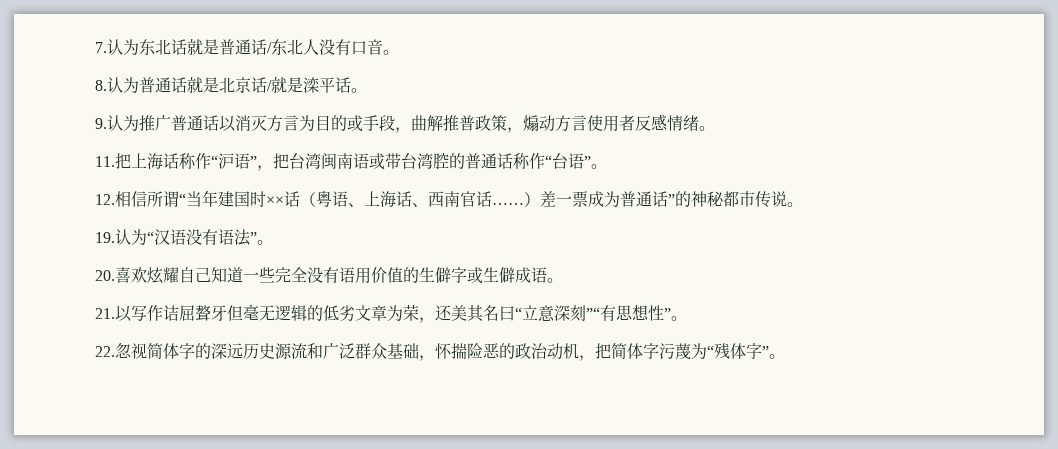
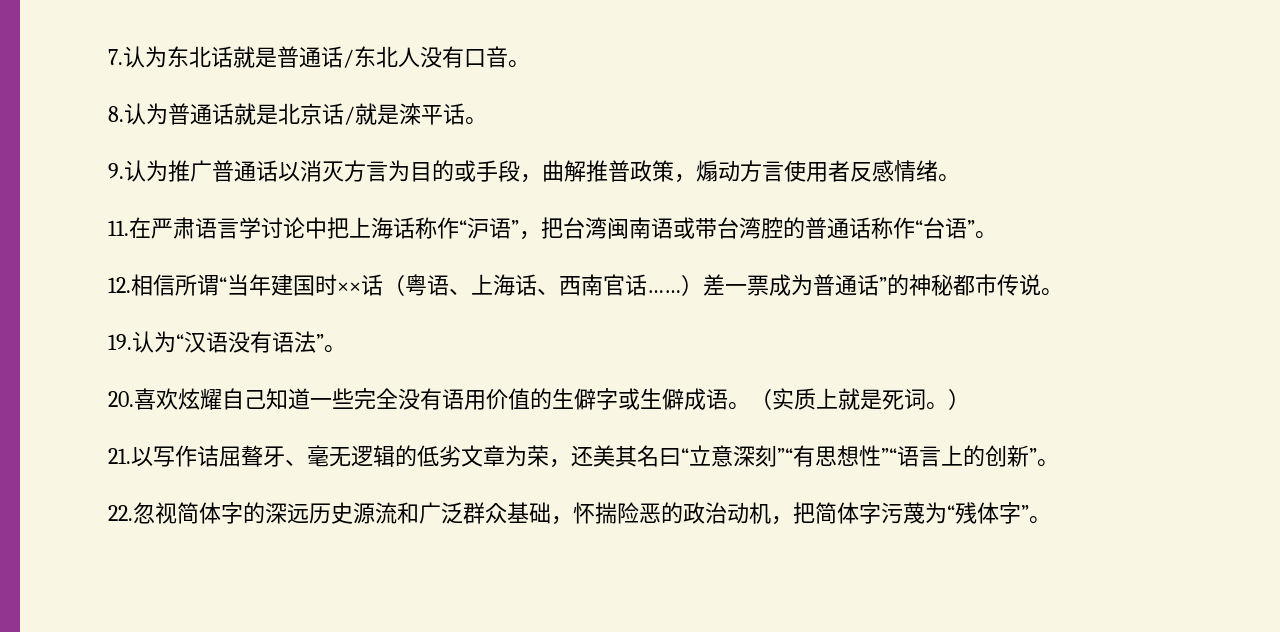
(115, 161) none -> [129,217,327,239] 在严肃语言学讨论中
(563, 280) none -> [750,388,970,410] （实质上就是死词。）
[227,305,243,321] 但 -> [285,459,307,466] 、
(664, 313) none -> [881,445,1029,467] ”“语言上的创新

